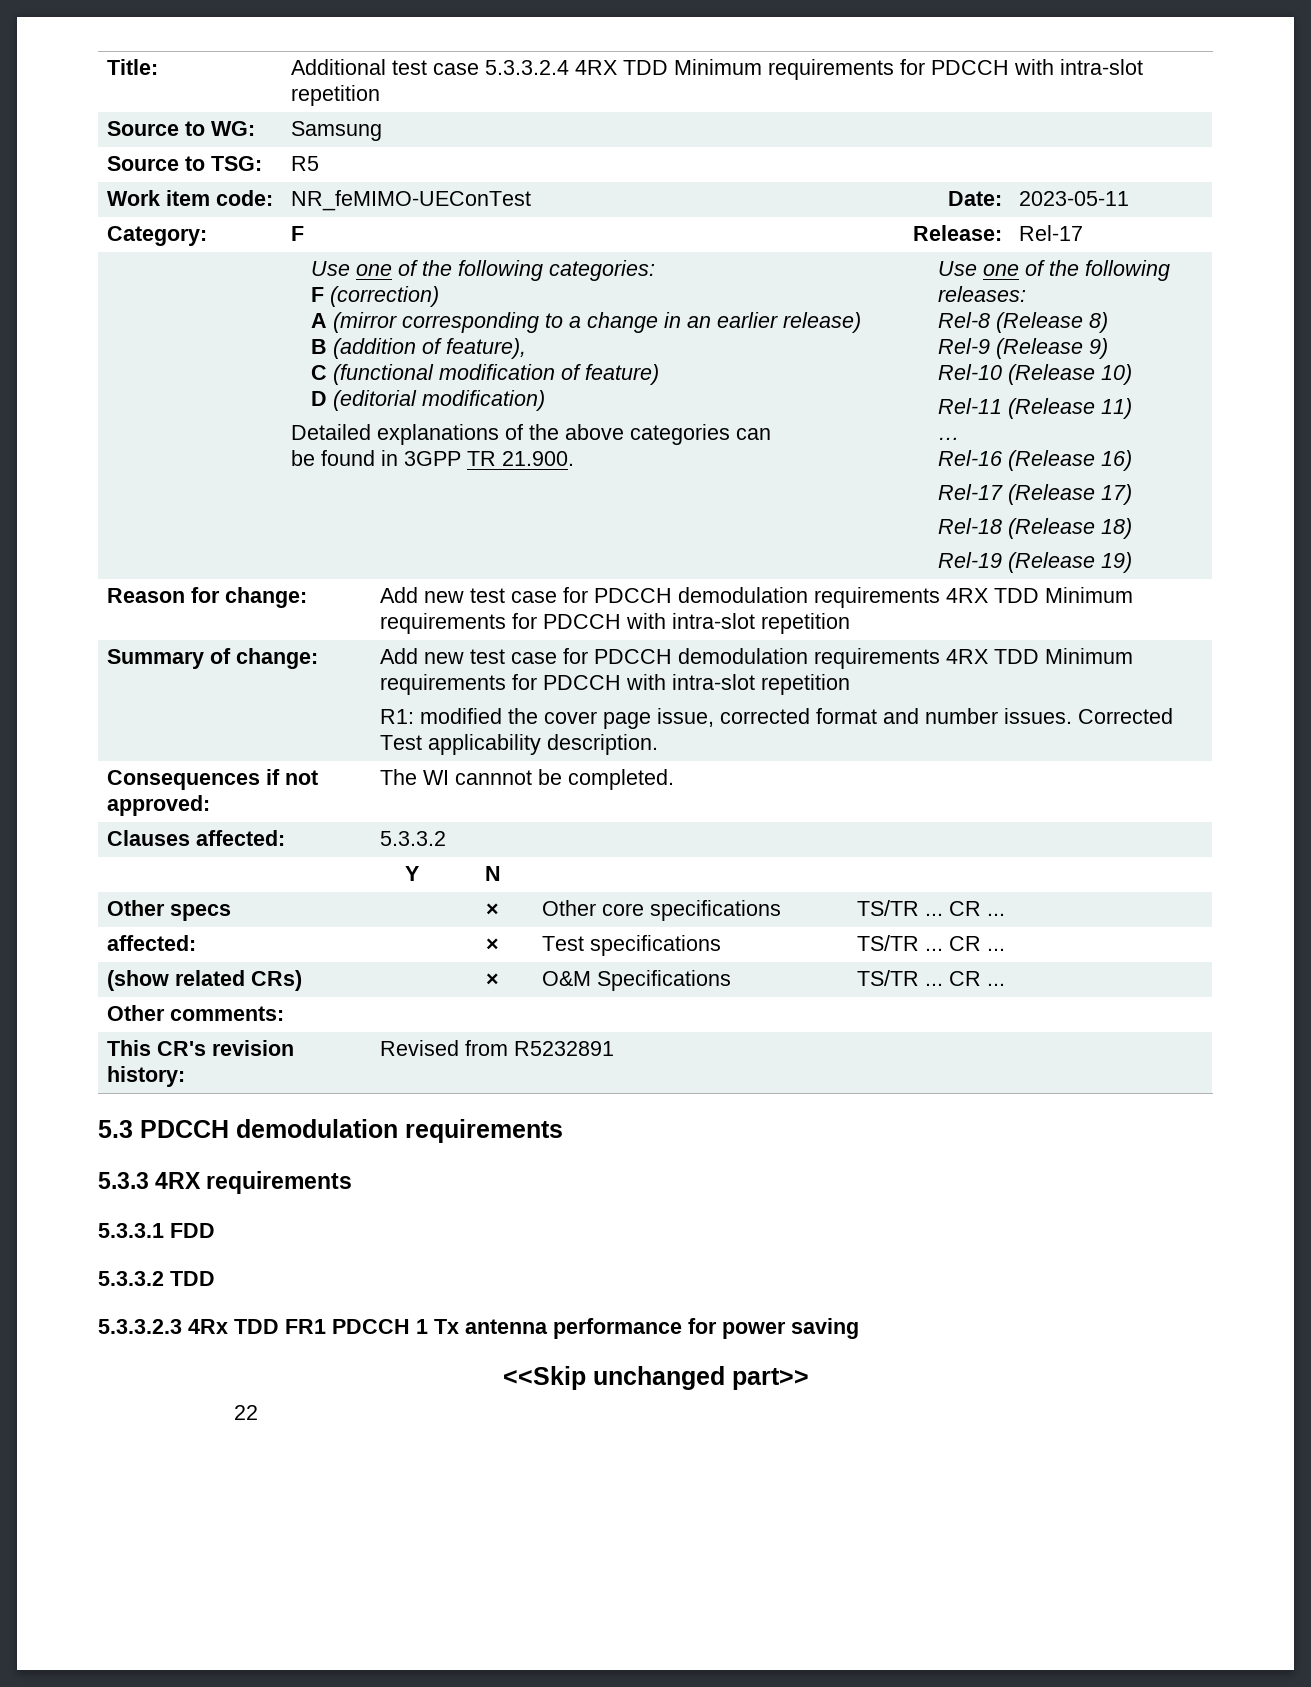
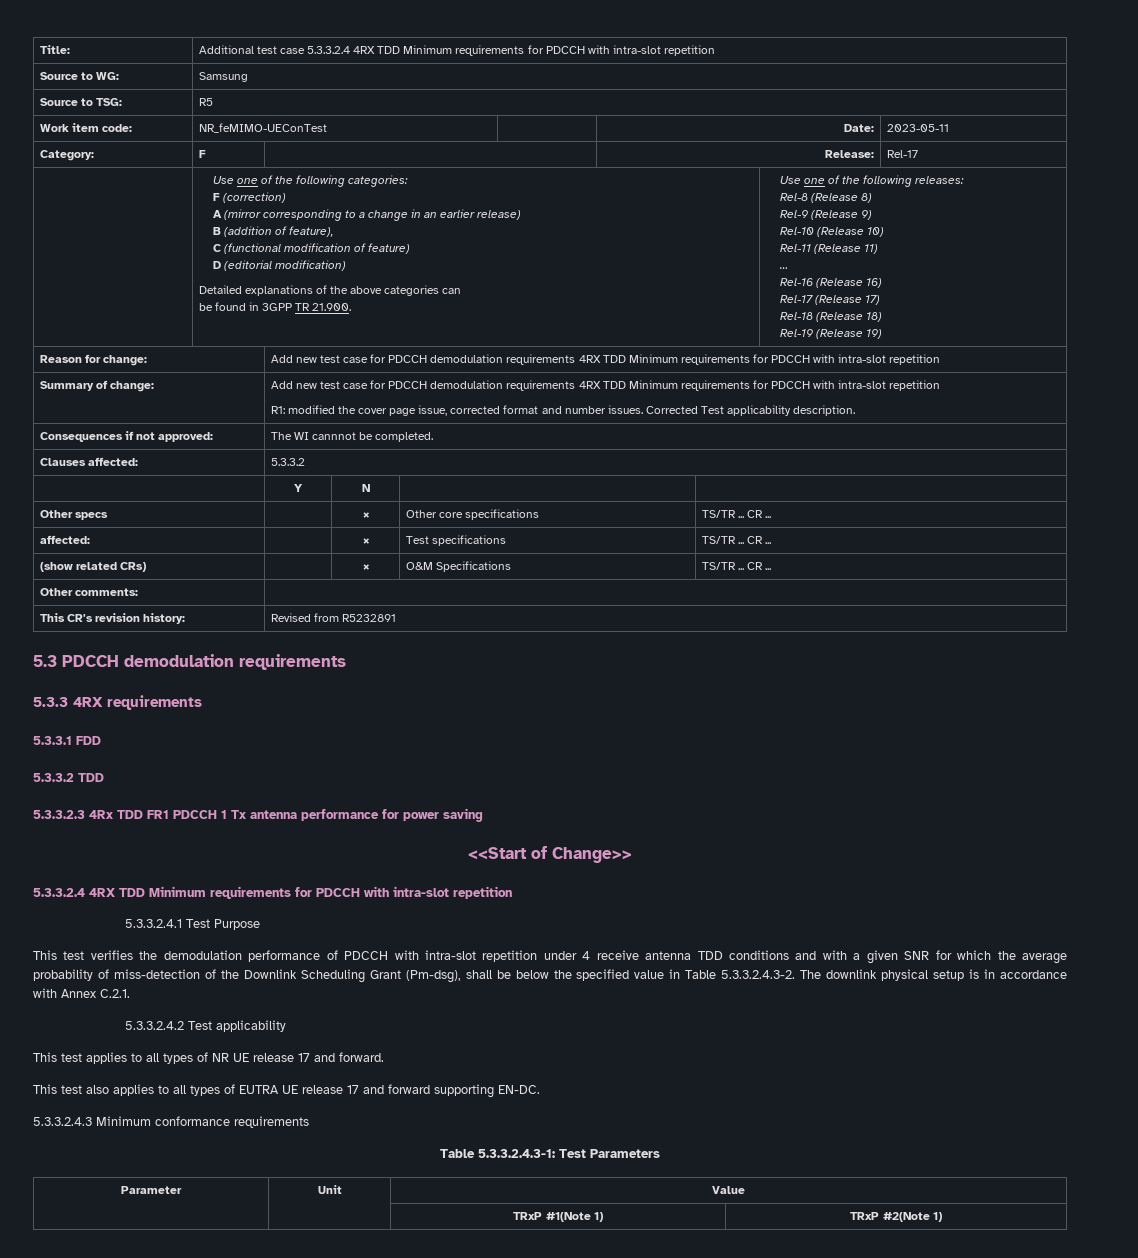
[502,1366,809,1390] [233,1405,258,1420] <<Skip unchanged part>> // 22 -> [468,846,632,863] [33,886,512,899] [124,919,260,930] [33,950,1068,964] [33,969,1068,983] [33,988,130,998] [124,1020,286,1032] [33,1052,384,1064] [33,1084,540,1098] [33,1116,309,1128] [440,1149,660,1158] [121,1186,182,1194] [317,1185,342,1194] [712,1186,746,1194] [513,1212,603,1222] [850,1212,942,1222] <<Start of Change>> // 5.3.3.2.4 4RX TDD Minimum requirements for PDCCH with intra-slot repetition // 5.3.3.2.4.1 Test Purpose // This test verifies the demodulation performance of PDCCH with intra-slot repetition under 4 receive antenna TDD conditions and with a given SNR for which the average probability of miss-detection of the Downlink Scheduling Grant (Pm-dsg), shall be below the specified value in Table 5.3.3.2.4.3-2. The downlink physical setup is in accordance with Annex C.2.1. // 5.3.3.2.4.2 Test applicability // This test applies to all types of NR UE release 17 and forward. // This test also applies to all types of EUTRA UE release 17 and forward supporting EN-DC. // 5.3.3.2.4.3 Minimum conformance requirements // Table 5.3.3.2.4.3-1: Test Parameters // Parameter | Unit | Value // | | TRxP #1(Note 1) | TRxP #2(Note 1)

